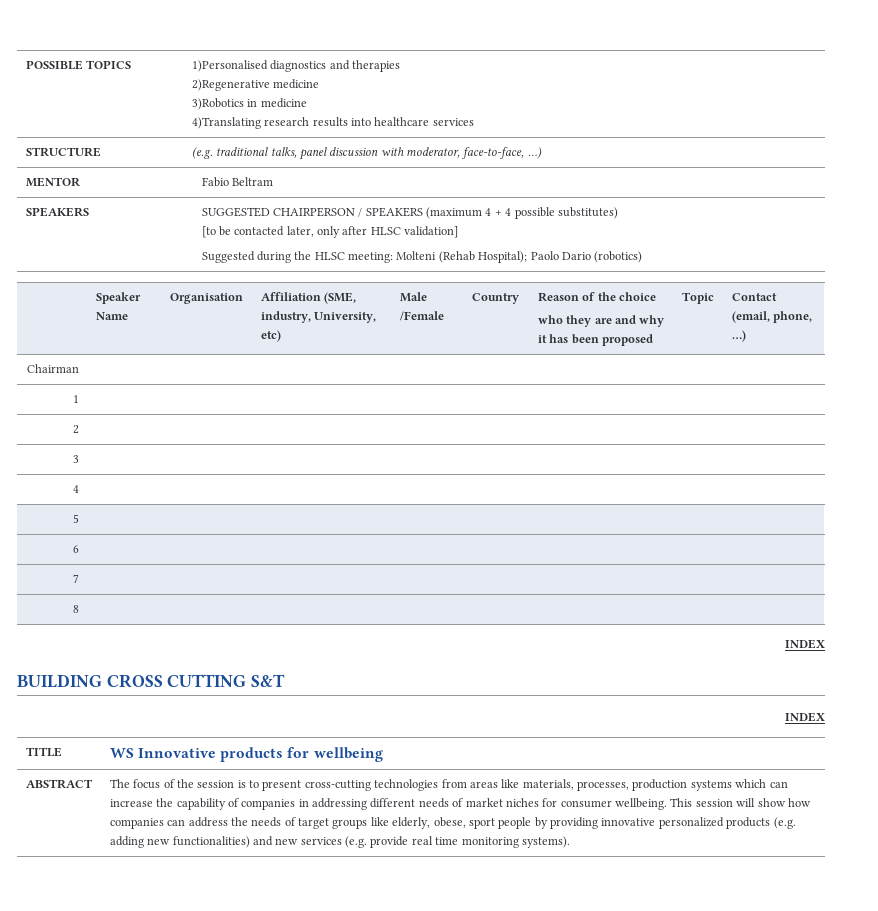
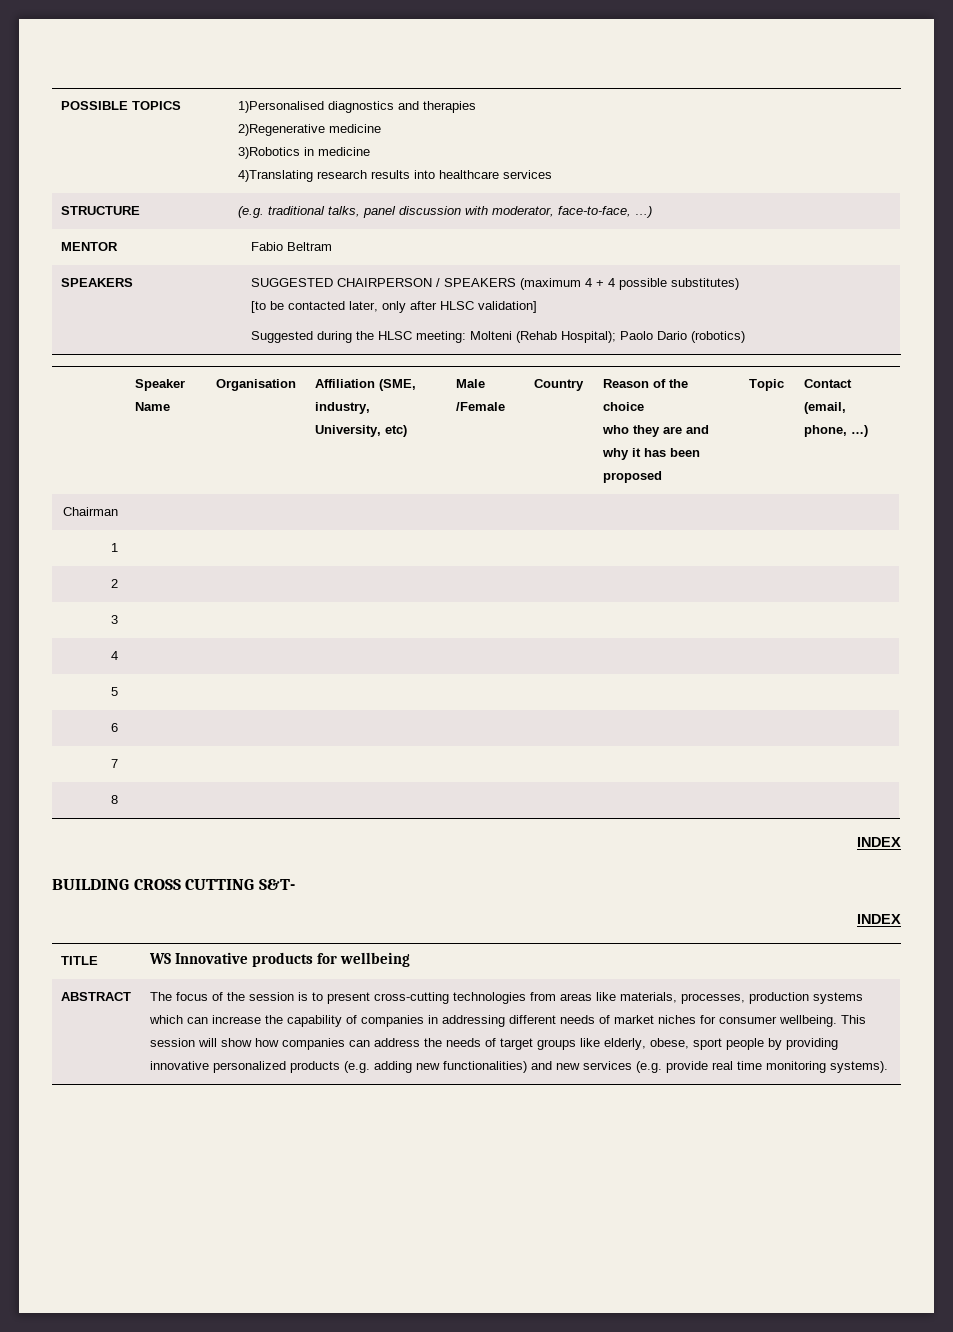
[251,674,286,687] S&T -> [258,879,295,890] S&T-

